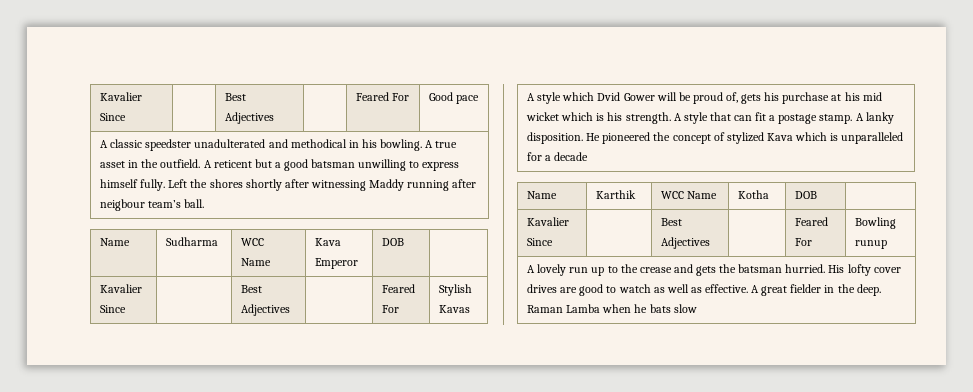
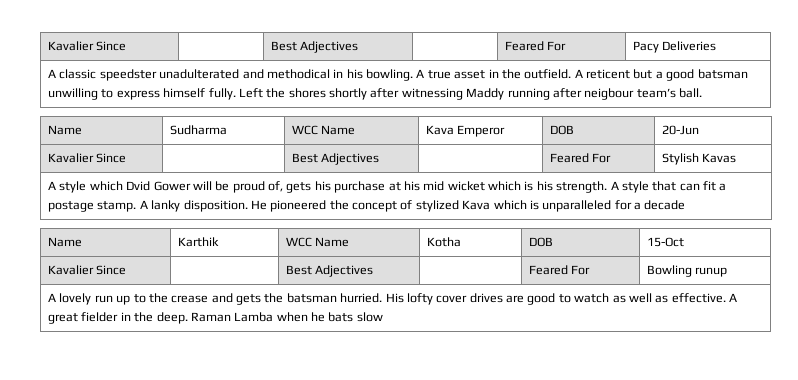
[100,92,143,101] [100,113,127,121] [225,93,247,101] [225,112,275,124] [356,92,410,101] [429,92,480,104] Kavalier Since | | Best Adjectives | | Feared For | Good pace -> [48,41,127,51] [271,41,359,53] [505,41,567,51] [633,41,717,53] Kavalier Since | | Best Adjectives | | Feared For | Pacy Deliveries
(405, 242) none -> [662,125,700,135] 20-Jun
(818, 195) none -> [647,237,685,247] 15-Oct

